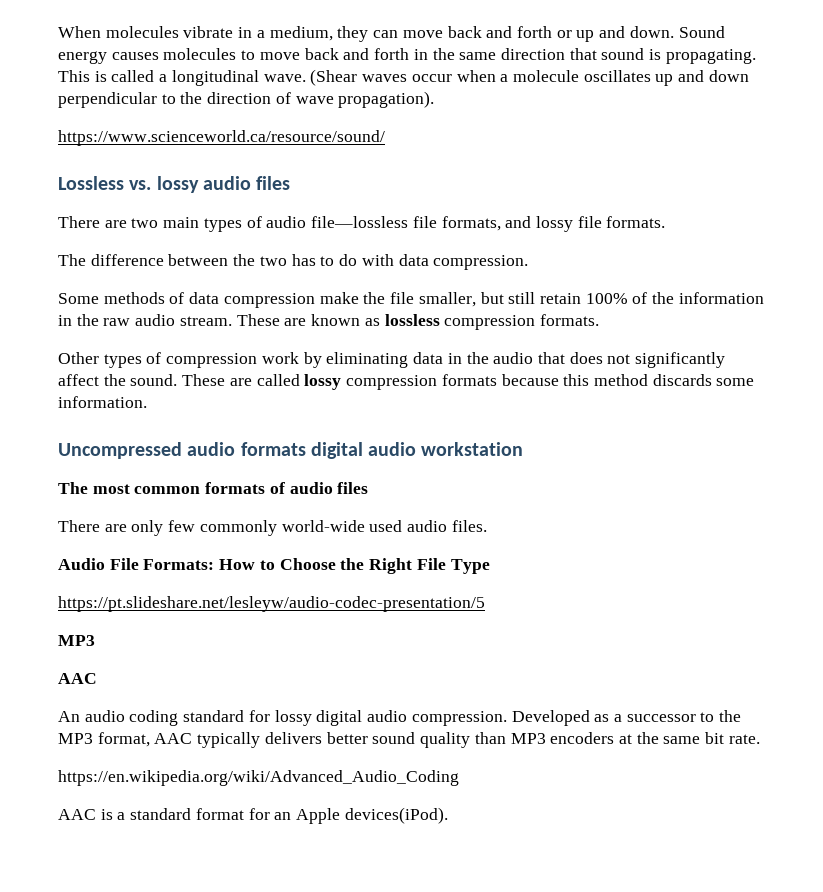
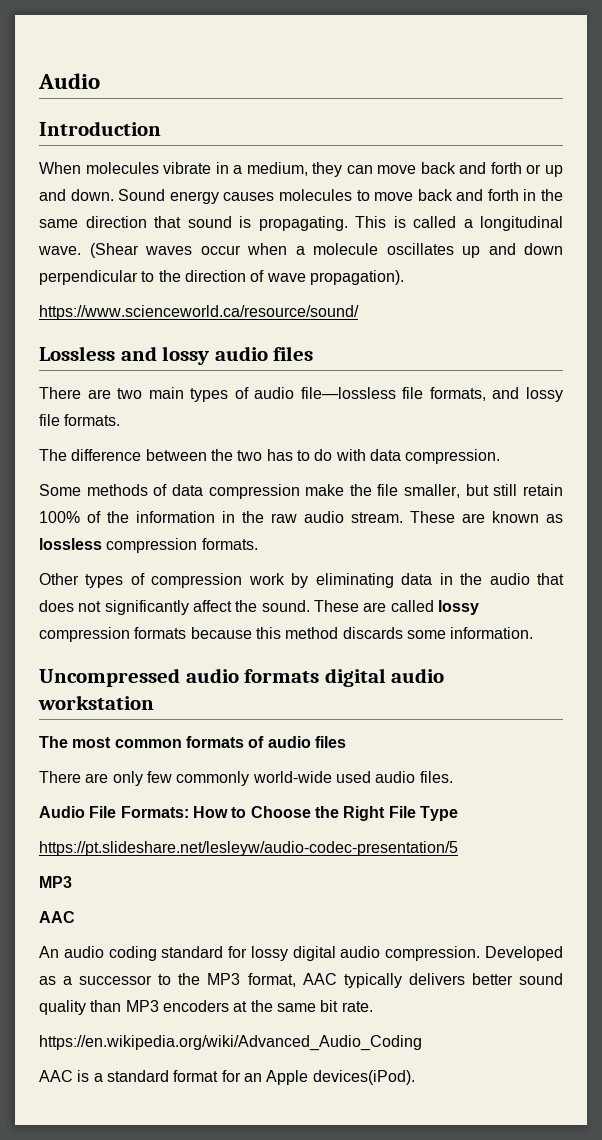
(58, 32) none -> [38,73,100,89] [39,121,161,136] Audio // Introduction //
[129,180,152,190] vs. -> [120,346,157,361] and

